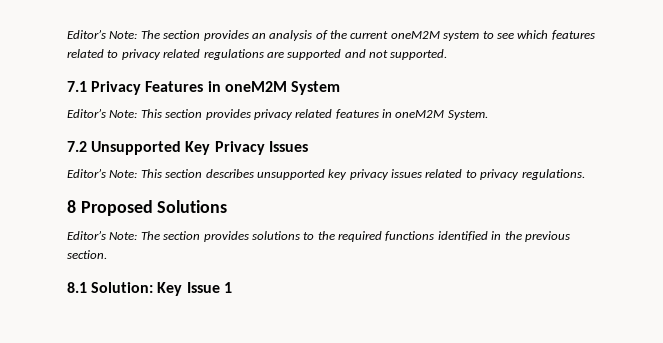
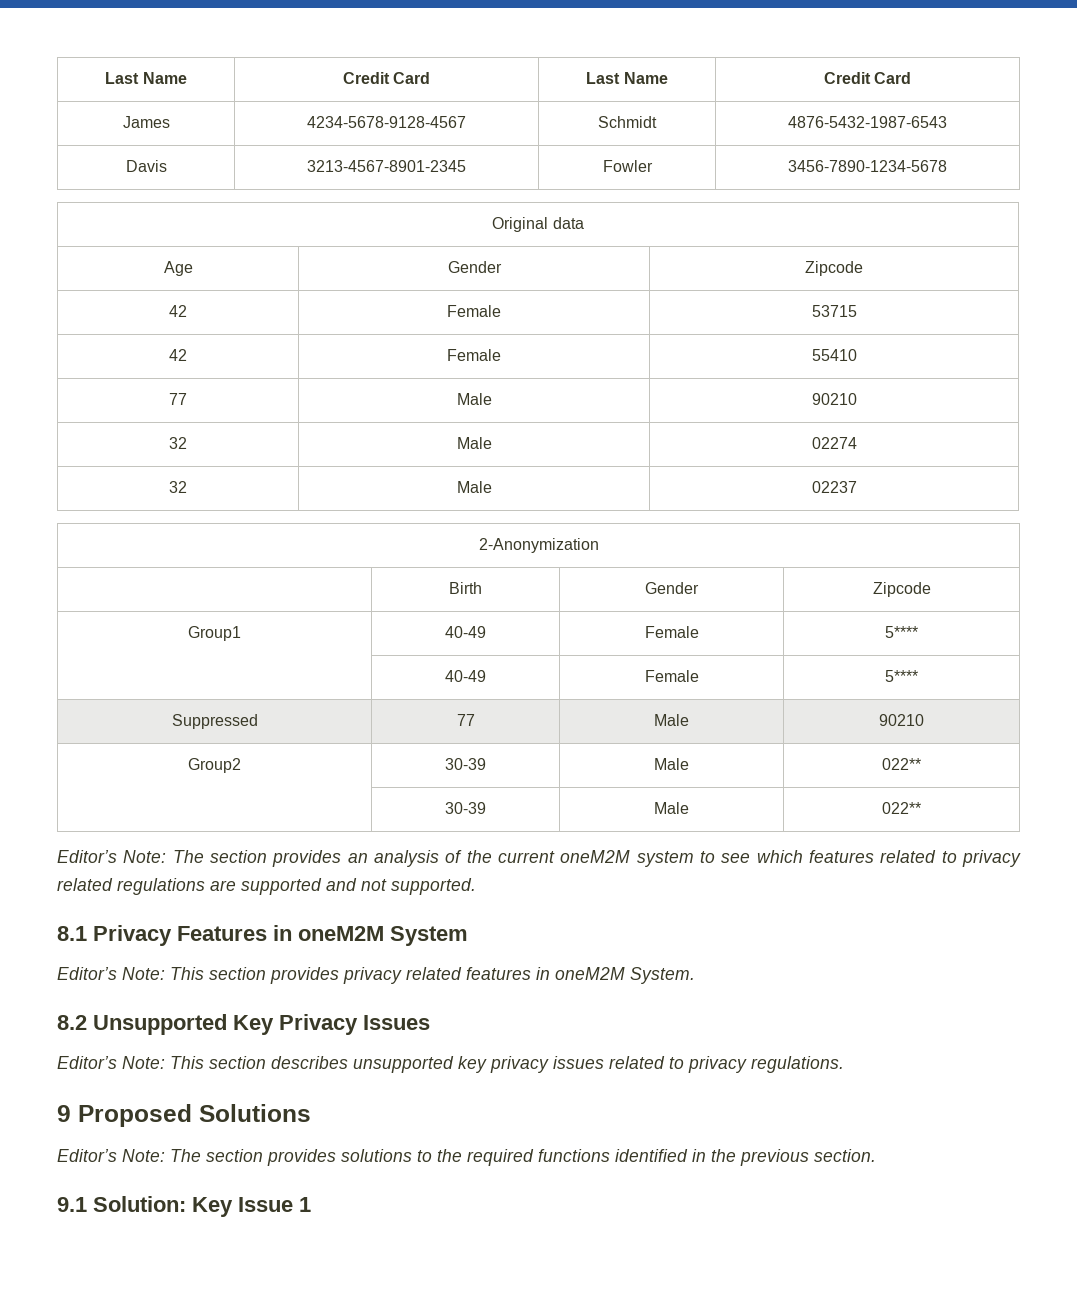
(67, 34) none -> [105,72,187,84] [342,72,431,84] [586,72,668,84] [823,72,912,84] [122,116,170,128] [307,116,466,128] [598,116,657,128] [788,116,947,128] [125,160,167,172] [307,160,466,172] [602,160,653,172] [788,160,947,172] [492,217,584,232] [163,261,193,276] [447,261,502,273] [805,261,863,276] [169,305,187,317] [447,305,502,317] [811,305,857,317] [169,349,187,361] [447,349,502,361] [811,349,857,361] [169,393,187,405] [456,393,492,405] [811,393,857,405] [169,437,187,449] [456,437,492,449] [811,437,857,449] [169,481,187,493] [456,481,492,493] [811,481,857,493] [478,538,599,553] [449,582,483,594] [645,582,699,594] [872,582,931,597] [188,626,241,641] [445,626,487,638] [644,626,699,638] [885,626,918,638] [445,670,487,682] [644,670,699,682] [885,670,918,682] [171,714,258,729] [456,714,475,726] [654,714,689,726] [879,714,924,726] [188,758,241,773] [445,758,487,770] [654,758,689,770] [882,758,921,770] [445,802,487,814] [654,802,689,814] [882,802,921,814] Last Name | Credit Card | Last Name | Credit Card // James | 4234-5678-9128-4567 | Schmidt | 4876-5432-1987-6543 // Davis | 3213-4567-8901-2345 | Fowler | 3456-7890-1234-5678 // Original data // Age | Gender | Zipcode // 42 | Female | 53715 // 42 | Female | 55410 // 77 | Male | 90210 // 32 | Male | 02274 // 32 | Male | 02237 // 2-Anonymization // | Birth | Gender | Zipcode // Group1 | 40-49 | Female | 5**** // | 40-49 | Female | 5**** // Suppressed | 77 | Male | 90210 // Group2 | 30-39 | Male | 022** // | 30-39 | Male | 022** //
[67,81,87,92] 7.1 -> [57,926,87,941] 8.1
[67,141,87,152] 7.2 -> [57,1015,87,1030] 8.2
[67,200,76,213] 8 -> [57,1105,71,1122] 9
[67,282,87,293] 8.1 -> [57,1197,87,1212] 9.1

